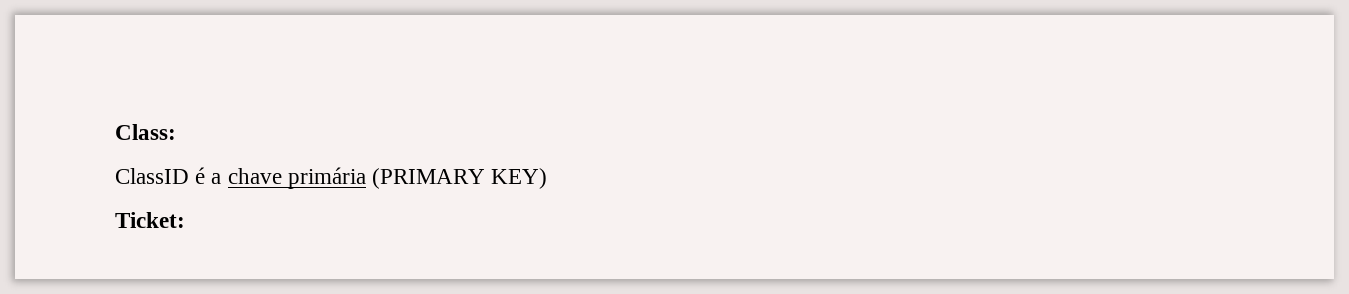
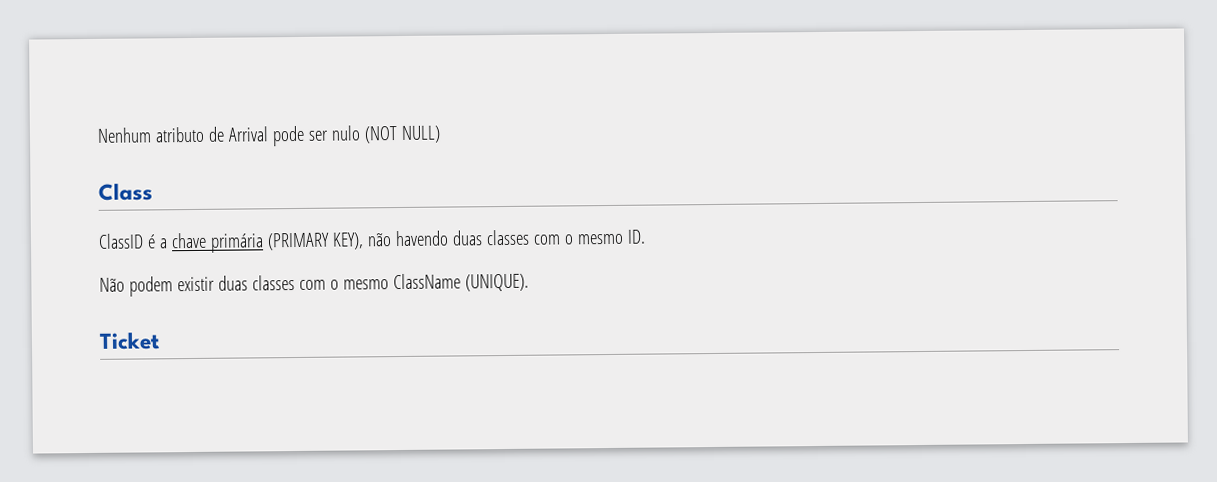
[115,124,176,140] Class: -> [97,125,441,147] [98,183,153,201] Nenhum atributo de Arrival pode ser nulo (NOT NULL) // Class
[491,168,548,189] [115,212,185,228] KEY) // Ticket: -> [331,229,646,250] [99,273,529,297] [99,332,160,350] KEY), não havendo duas classes com o mesmo ID. // Não podem existir duas classes com o mesmo ClassName (UNIQUE). // Ticket

